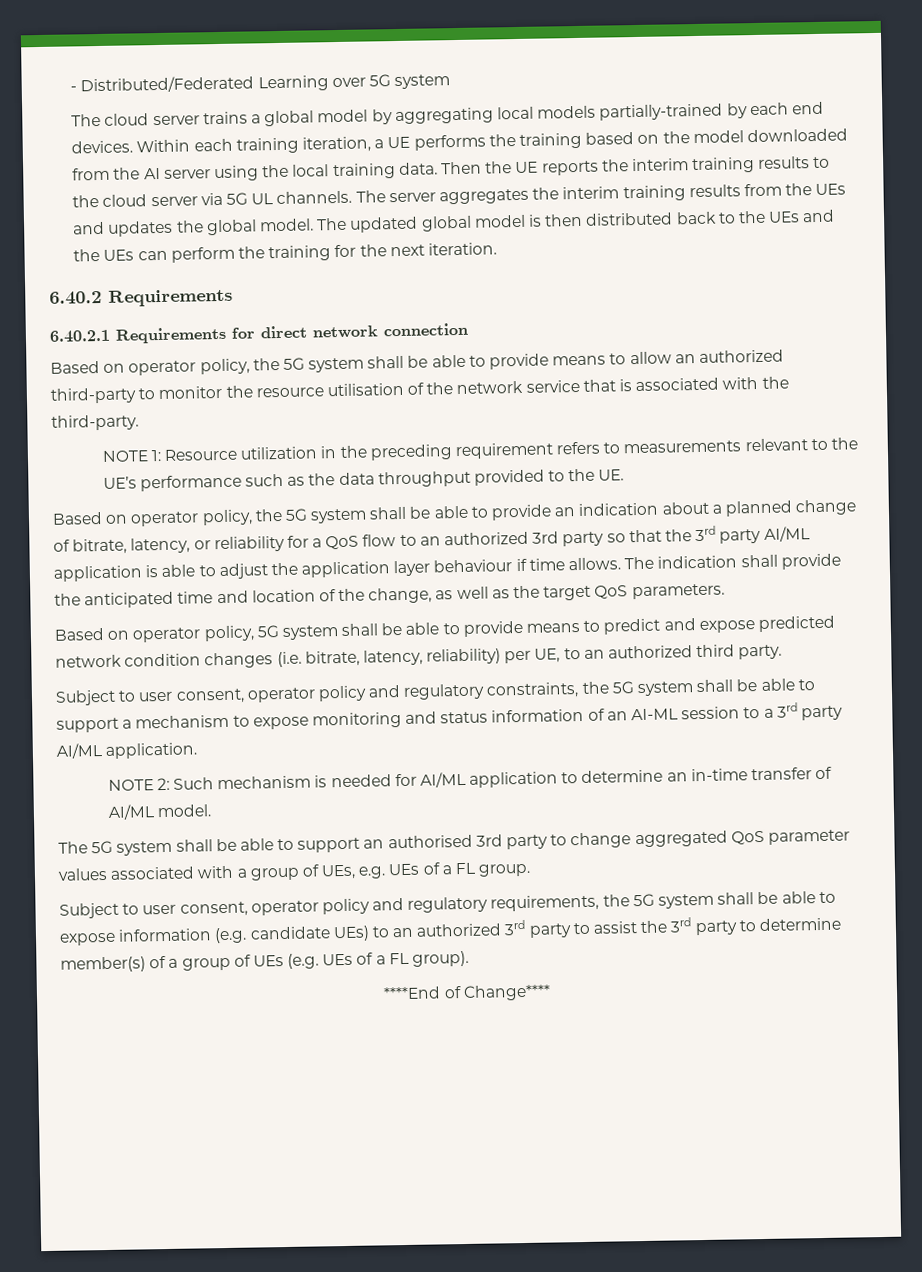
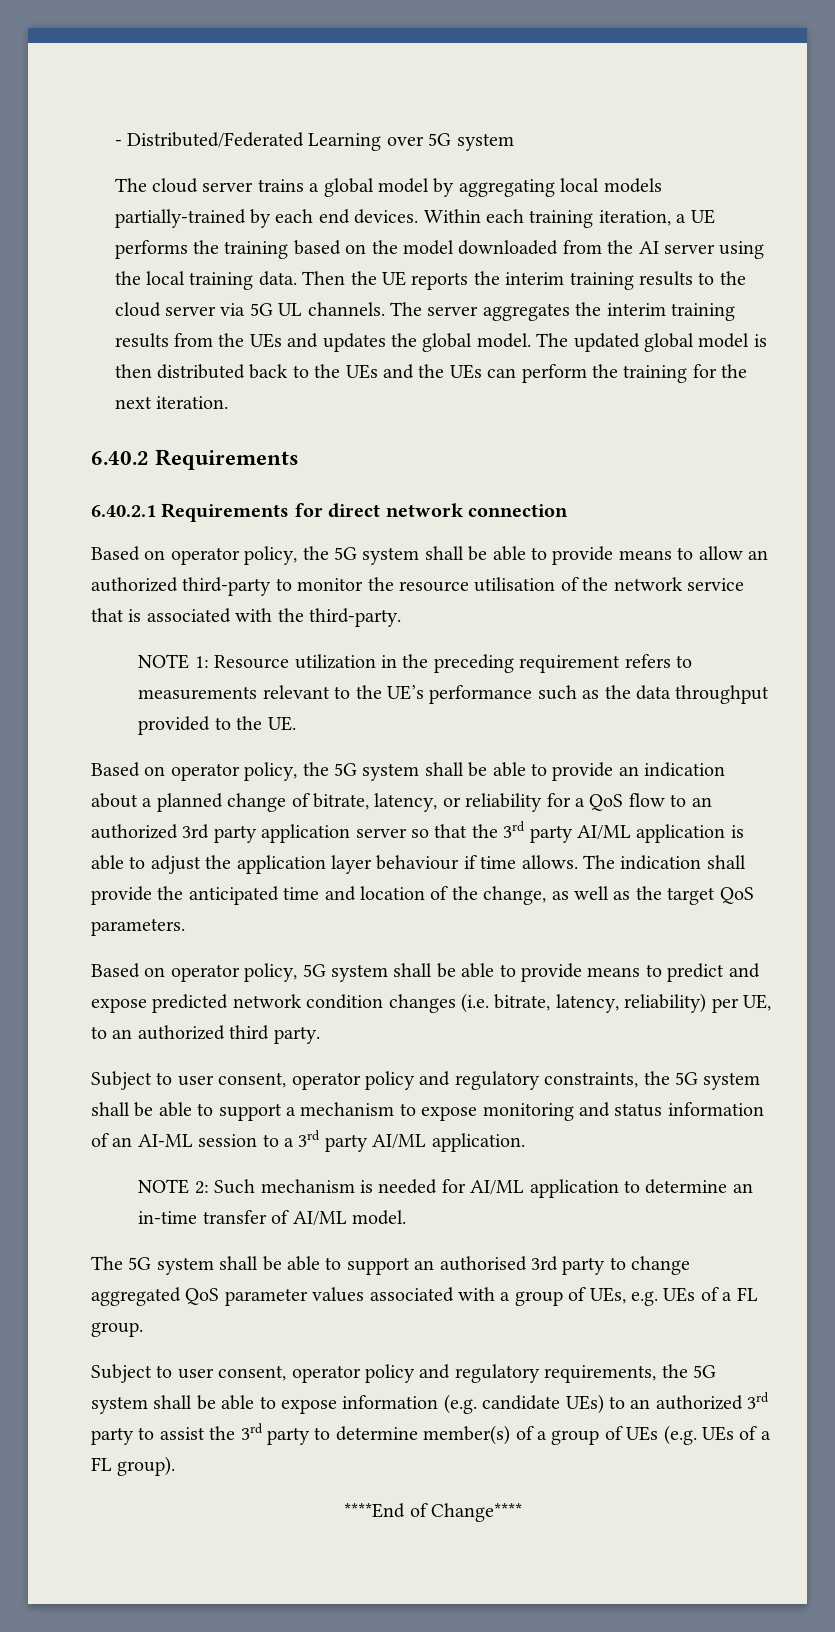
(605, 539) none -> [261,824,407,843] application server

